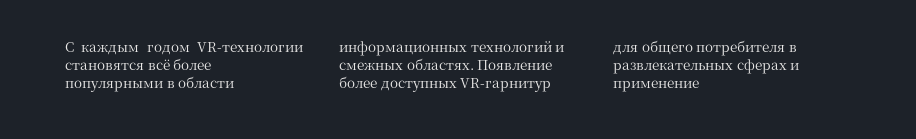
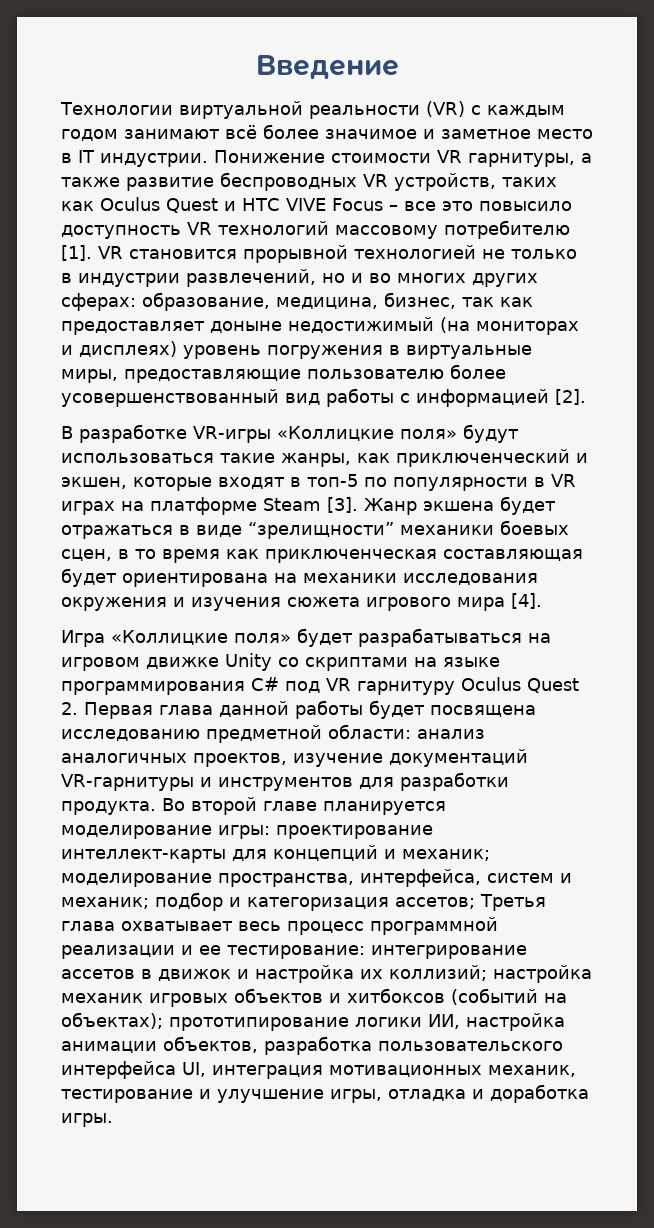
[65,42,303,55] [65,58,212,70] [65,76,235,92] [339,41,565,56] [339,58,553,70] [339,76,552,92] [613,40,797,56] [613,59,800,74] [613,80,699,92] С каждым годом VR-технологии становятся всё более популярными в области информационных технологий и смежных областях. Появление более доступных VR-гарнитур для общего потребителя в развлекательных сферах и применение -> [255,55,399,80] [60,101,565,119] [61,124,593,141] [61,150,592,167] [61,172,557,191] [61,197,572,213] [61,220,570,239] [61,245,577,263] [61,269,538,287] [61,292,533,311] [61,317,579,335] [61,341,532,359] [61,364,506,383] [61,388,586,407] [61,424,518,443] [61,449,588,467] [61,474,576,491] [61,496,555,515] [61,520,569,539] [61,549,583,563] [61,568,538,587] [61,593,542,611] [61,628,551,647] [61,653,500,671] [61,677,579,695] [61,700,536,719] [61,724,485,743] [61,749,528,767] [61,772,509,791] [61,797,446,815] [61,825,433,839] [61,845,490,863] [61,869,572,887] [61,892,546,911] [61,917,498,935] [61,945,527,959] [61,965,592,983] [61,988,567,1007] [61,1012,565,1031] [61,1036,563,1055] [61,1061,576,1079] [61,1084,589,1103] [61,1113,113,1127] Введение // Технологии виртуальной реальности (VR) с каждым годом занимают всё более значимое и заметное место в IT индустрии. Понижение стоимости VR гарнитуры, а также развитие беспроводных VR устройств, таких как Oculus Quest и HTC VIVE Focus – все это повысило доступность VR технологий массовому потребителю [1]. VR становится прорывной технологией не только в индустрии развлечений, но и во многих других сферах: образование, медицина, бизнес, так как предоставляет доныне недостижимый (на мониторах и дисплеях) уровень погружения в виртуальные миры, предоставляющие пользователю более усовершенствованный вид работы с информацией [2]. // В разработке VR-игры «Коллицкие поля» будут использоваться такие жанры, как приключенческий и экшен, которые входят в топ-5 по популярности в VR играх на платформе Steam [3]. Жанр экшена будет отражаться в виде “зрелищности” механики боевых сцен, в то время как приключенческая составляющая будет ориентирована на механики исследования окружения и изучения сюжета игрового мира [4]. // Игра «Коллицкие поля» будет разрабатываться на игровом движке Unity со скриптами на языке программирования C# под VR гарнитуру Oculus Quest 2. Первая глава данной работы будет посвящена исследованию предметной области: анализ аналогичных проектов, изучение документаций VR-гарнитуры и инструментов для разработки продукта. Во второй главе планируется моделирование игры: проектирование интеллект-карты для концепций и механик; моделирование пространства, интерфейса, систем и механик; подбор и категоризация ассетов; Третья глава охватывает весь процесс программной реализации и ее тестирование: интегрирование ассетов в движок и настройка их коллизий; настройка механик игровых объектов и хитбоксов (событий на объектах); прототипирование логики ИИ, настройка анимации объектов, разработка пользовательского интерфейса UI, интеграция мотивационных механик, тестирование и улучшение игры, отладка и доработка игры.

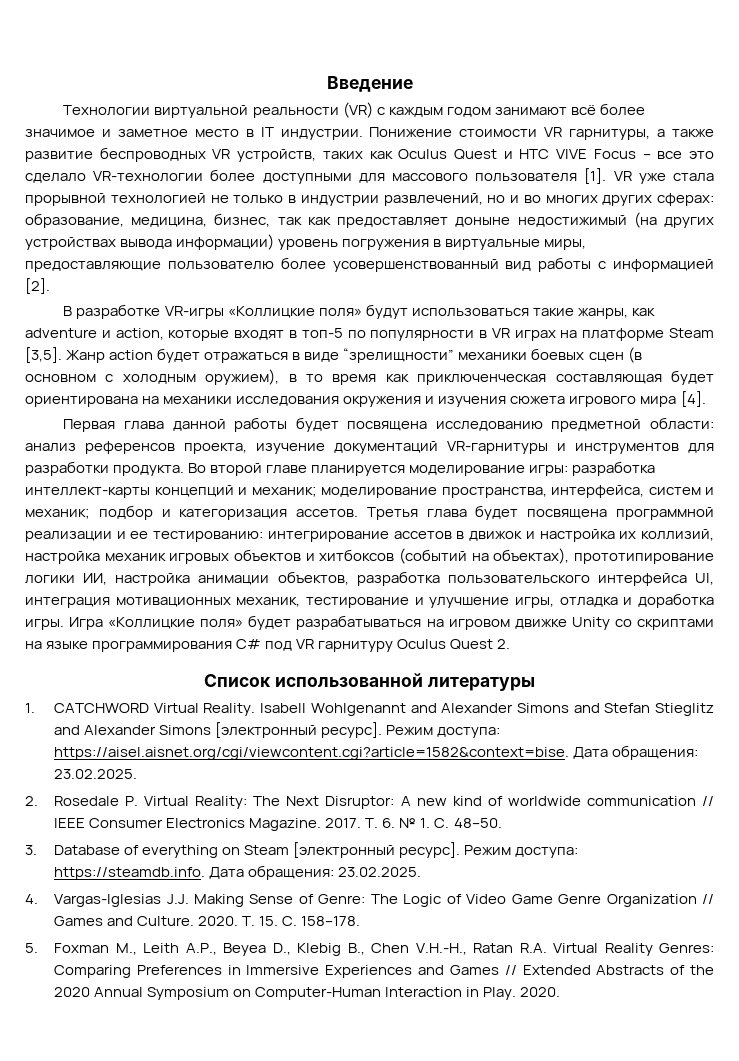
[478,201,572,211] [61,220,570,239] [61,245,237,261] повысило доступность VR технологий массовому потребителю [1]. VR становится -> [25,168,715,184] сделало VR-технологии более доступными для массового пользователя [1]. VR уже стала
[476,321,579,335] [61,341,177,357] мониторах и дисплеях) -> [664,217,715,228] [25,234,275,250] других устройствах вывода информации)
[396,449,588,467] [61,477,127,489] приключенческий и экшен, -> [25,328,164,340] adventure и action,
[327,497,494,515] [3]. Жанр экшена -> [25,347,154,363] [3,5]. Жанр action
[61,549,112,561] сцен, -> [588,347,642,363] [25,369,280,385] сцен (в основном с холодным оружием),
(542, 601) none -> [63,417,714,432] [25,441,714,454] [25,461,656,476] [25,485,714,498] [25,505,714,520] [25,529,715,542] [25,548,715,564] [25,571,714,586] [25,593,714,608] [25,619,64,630] Первая глава данной работы будет посвящена исследованию предметной области: анализ референсов проекта, изучение документаций VR-гарнитуры и инструментов для разработки продукта. Во второй главе планируется моделирование игры: разработка интеллект-карты концепций и механик; моделирование пространства, интерфейса, систем и механик; подбор и категоризация ассетов. Третья глава будет посвящена программной реализации и ее тестированию: интегрирование ассетов в движок и настройка их коллизий, настройка механик игровых объектов и хитбоксов (событий на объектах), прототипирование логики ИИ, настройка анимации объектов, разработка пользовательского интерфейса UI, интеграция мотивационных механик, тестирование и улучшение игры, отладка и доработка игры.
[84,700,536,719] [61,724,485,743] [61,749,528,767] [61,772,509,791] [61,797,446,815] [61,825,433,839] [61,845,490,863] [61,869,572,887] [61,892,546,911] [61,917,498,935] [61,945,527,959] [61,965,592,983] [61,988,567,1007] [61,1012,565,1031] [61,1036,563,1055] [61,1061,576,1079] [61,1084,589,1103] [61,1113,113,1127] Первая глава данной работы будет посвящена исследованию предметной области: анализ аналогичных проектов, изучение документаций VR-гарнитуры и инструментов для разработки продукта. Во второй главе планируется моделирование игры: проектирование интеллект-карты для концепций и механик; моделирование пространства, интерфейса, систем и механик; подбор и категоризация ассетов; Третья глава охватывает весь процесс программной реализации и ее тестирование: интегрирование ассетов в движок и настройка их коллизий; настройка механик игровых объектов и хитбоксов (событий на объектах); прототипирование логики ИИ, настройка анимации объектов, разработка пользовательского интерфейса UI, интеграция мотивационных механик, тестирование и улучшение игры, отладка и доработка игры. -> [204,673,535,691] [25,703,714,716] [54,722,501,738] [54,745,699,760] [54,769,138,779] [25,796,714,809] [54,818,502,831] [25,842,579,858] [54,865,422,880] [25,894,714,907] [54,916,361,926] [25,943,715,956] [54,965,715,978] [54,987,561,1000] // Список использованной литературы // 1. CATCHWORD Virtual Reality. Isabell Wohlgenannt and Alexander Simons and Stefan Stieglitz and Alexander Simons [электронный ресурс]. Режим доступа: https://aisel.aisnet.org/cgi/viewcontent.cgi?article=1582&context=bise. Дата обращения: 23.02.2025. // 2. Rosedale P. Virtual Reality: The Next Disruptor: A new kind of worldwide communication // IEEE Consumer Electronics Magazine. 2017. Т. 6. № 1. С. 48–50. // 3. Database of everything on Steam [электронный ресурс]. Режим доступа: https://steamdb.info. Дата обращения: 23.02.2025. // 4. Vargas-Iglesias J.J. Making Sense of Genre: The Logic of Video Game Genre Organization // Games and Culture. 2020. Т. 15. С. 158–178. // 5. Foxman M., Leith A.P., Beyea D., Klebig B., Chen V.H.-H., Ratan R.A. Virtual Reality Genres: Comparing Preferences in Immersive Experiences and Games // Extended Abstracts of the 2020 Annual Symposium on Computer-Human Interaction in Play. 2020.

